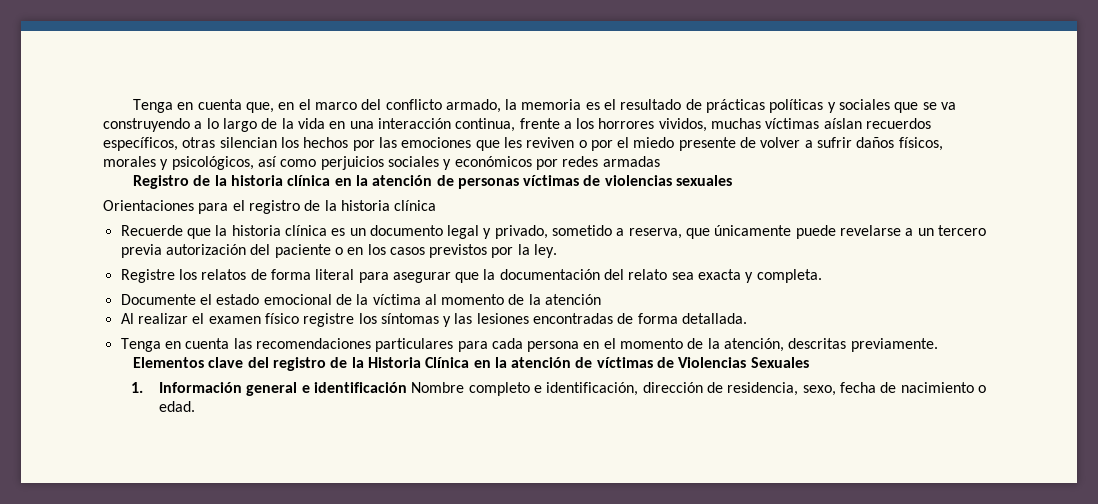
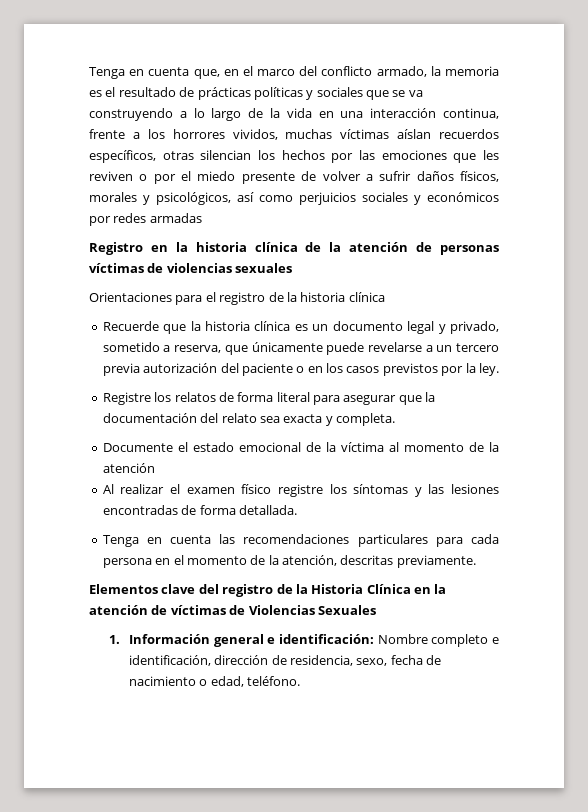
[193,175,352,186] de la historia clínica en -> [150,242,322,252] en la historia clínica de
[314,382,408,393] identificación -> [278,634,374,644] identificación:
[159,401,196,412] edad. -> [210,676,301,687] edad, teléfono.

